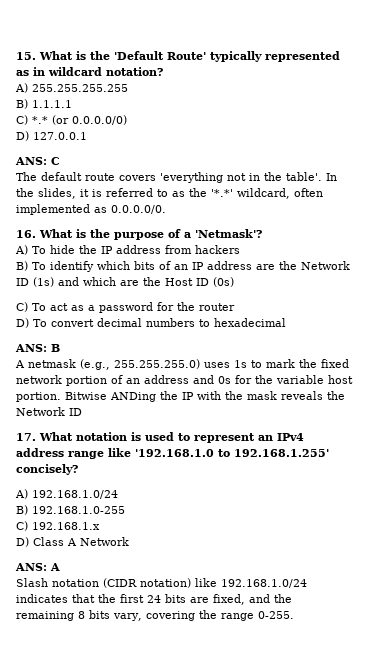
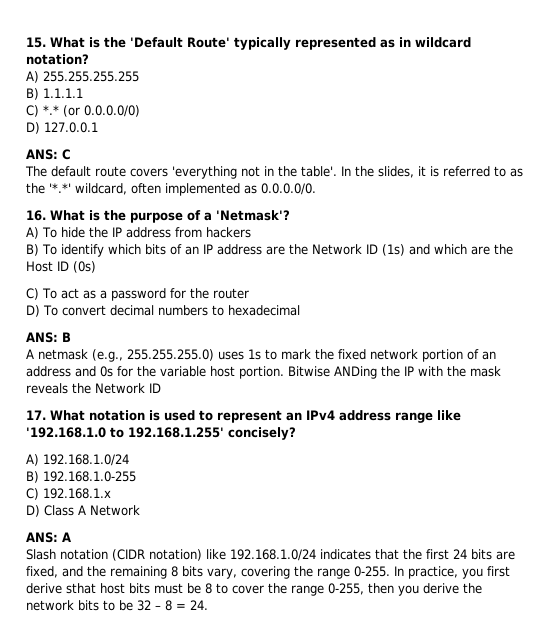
(294, 615) none -> [394,566,510,579] [26,583,482,596] [26,600,208,611] In practice, you first derive sthat host bits must be 8 to cover the range 0-255, then you derive the network bits to be 32 – 8 = 24.

